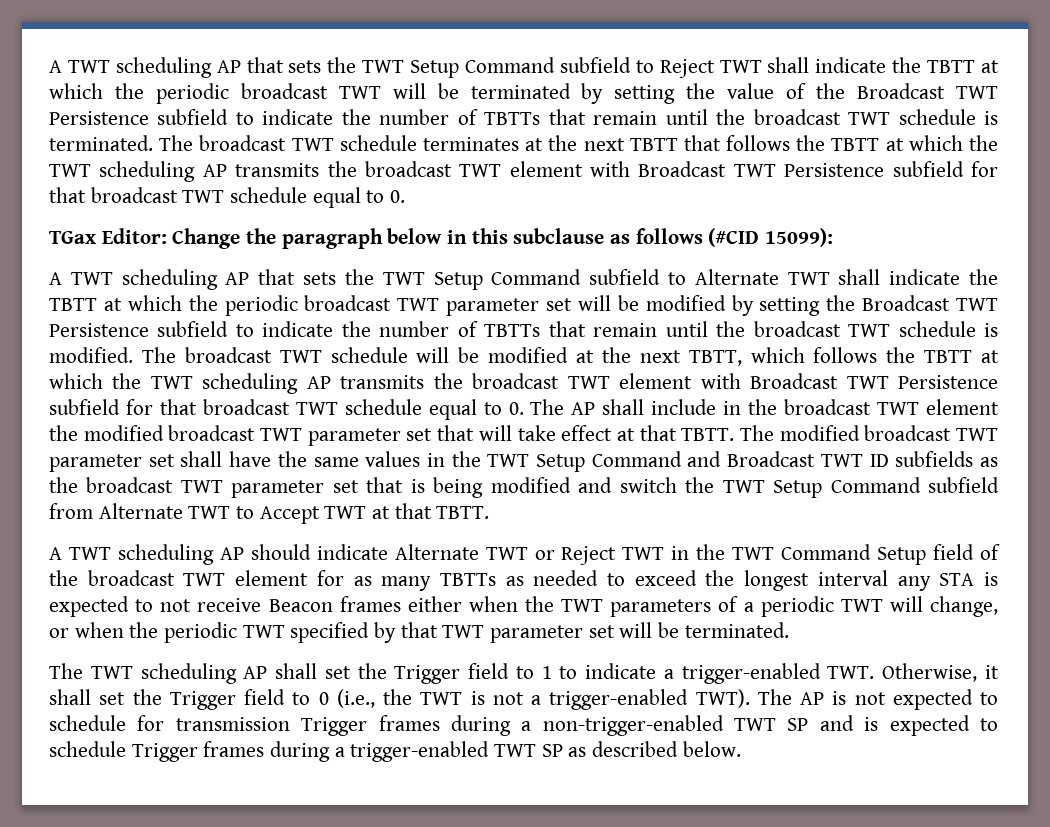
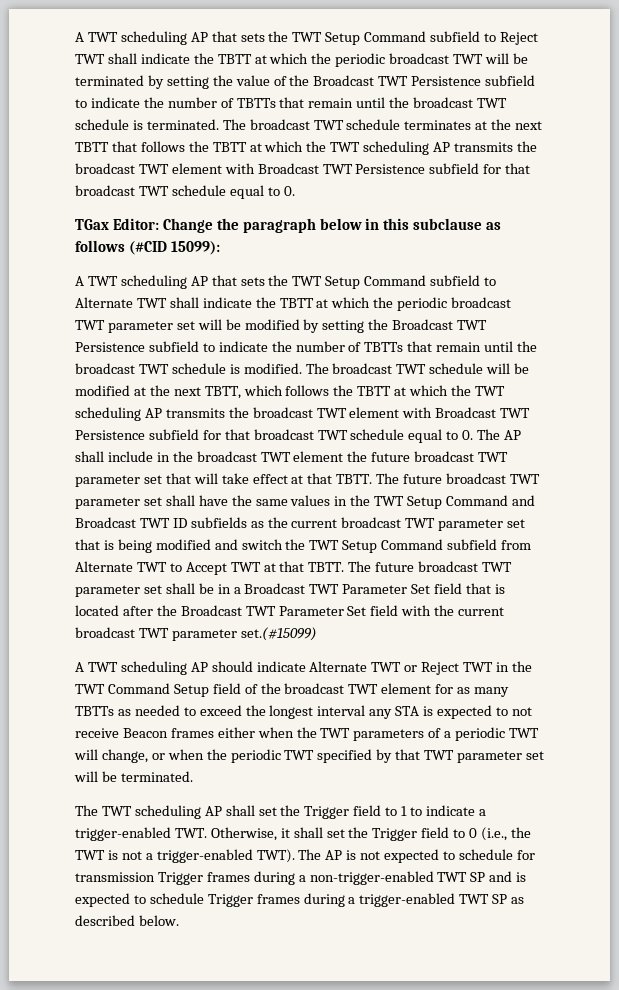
[83,425,164,441] modified -> [371,452,411,462] future
[779,425,860,441] modified -> [403,474,443,484] future
(78, 485) none -> [291,519,338,528] current
(490, 512) none -> [348,561,513,572] [75,583,505,597] [75,605,505,616] [75,627,317,641] The future broadcast TWT parameter set shall be in a Broadcast TWT Parameter Set field that is located after the Broadcast TWT Parameter Set field with the current broadcast TWT parameter set.(#15099)

